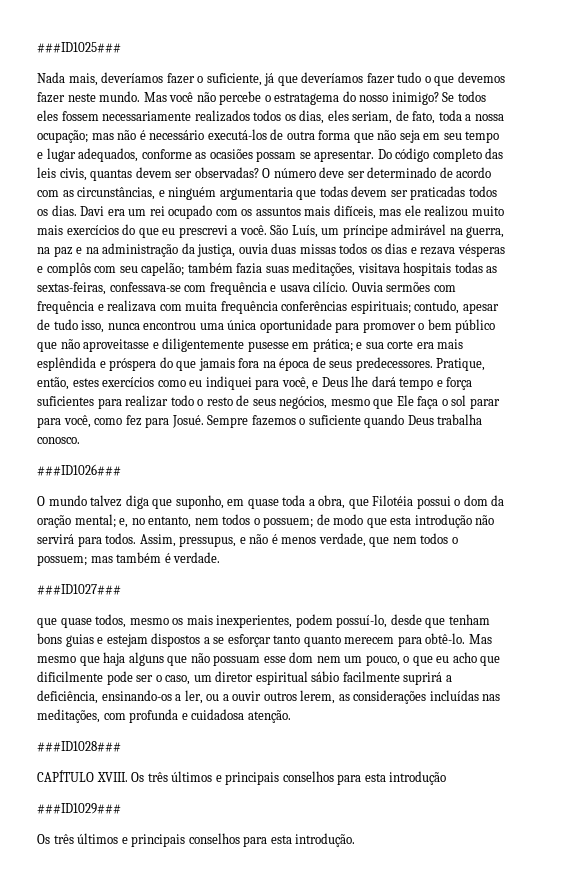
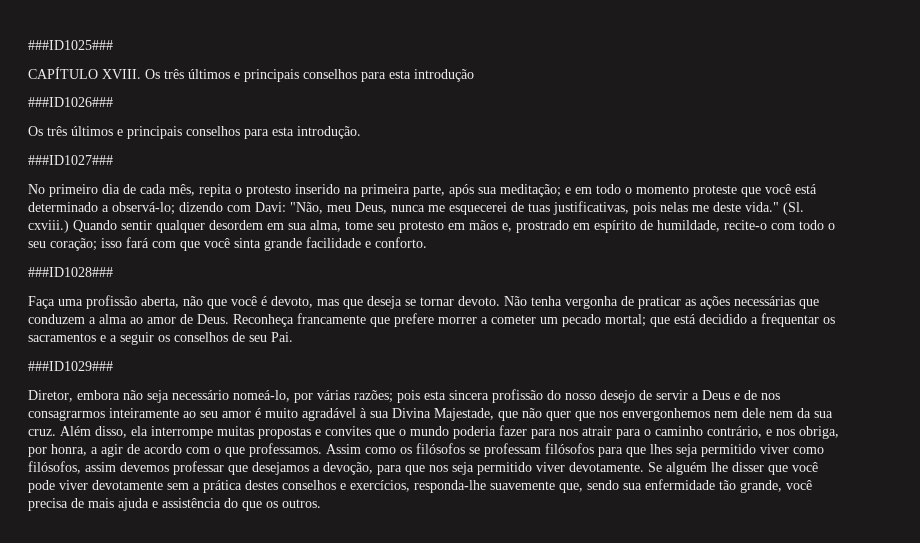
[37,72,505,86] [37,91,486,105] [37,110,504,124] [37,129,500,143] [37,148,504,162] [37,167,492,181] [37,186,497,200] [37,205,504,219] [37,224,505,238] [37,243,505,257] [37,262,498,276] [37,281,456,295] [37,300,499,314] [37,319,496,333] [37,338,464,352] [37,357,486,371] [37,376,473,390] [37,395,500,409] [37,414,483,428] [37,437,80,444] [37,464,121,476] [37,495,505,509] [37,514,495,528] [37,533,458,547] [37,552,221,566] [37,584,121,595] [37,614,490,628] [37,633,492,647] [37,652,501,666] [37,671,452,685] [37,690,501,704] [37,709,291,723] [37,741,121,752] // Nada mais, deveríamos fazer o suficiente, já que deveríamos fazer tudo o que devemos fazer neste mundo. Mas você não percebe o estratagema do nosso inimigo? Se todos eles fossem necessariamente realizados todos os dias, eles seriam, de fato, toda a nossa ocupação; mas não é necessário executá-los de outra forma que não seja em seu tempo e lugar adequados, conforme as ocasiões possam se apresentar. Do código completo das leis civis, quantas devem ser observadas? O número deve ser determinado de acordo com as circunstâncias, e ninguém argumentaria que todas devem ser praticadas todos os dias. Davi era um rei ocupado com os assuntos mais difíceis, mas ele realizou muito mais exercícios do que eu prescrevi a você. São Luís, um príncipe admirável na guerra, na paz e na administração da justiça, ouvia duas missas todos os dias e rezava vésperas e complôs com seu capelão; também fazia suas meditações, visitava hospitais todas as sextas-feiras, confessava-se com frequência e usava cilício. Ouvia sermões com frequência e realizava com muita frequência conferências espirituais; contudo, apesar de tudo isso, nunca encontrou uma única oportunidade para promover o bem público que não aproveitasse e diligentemente pusesse em prática; e sua corte era mais esplêndida e próspera do que jamais fora na época de seus predecessores. Pratique, então, estes exercícios como eu indiquei para você, e Deus lhe dará tempo e força suficientes para realizar todo o resto de seus negócios, mesmo que Ele faça o sol parar para você, como fez para Josué. Sempre fazemos o suficiente quando Deus trabalha conosco. // ###ID1026### // O mundo talvez diga que suponho, em quase toda a obra, que Filotéia possui o dom da oração mental; e, no entanto, nem todos o possuem; de modo que esta introdução não servirá para todos. Assim, pressupus, e não é menos verdade, que nem todos o possuem; mas também é verdade. // ###ID1027### // que quase todos, mesmo os mais inexperientes, podem possuí-lo, desde que tenham bons guias e estejam dispostos a se esforçar tanto quanto merecem para obtê-lo. Mas mesmo que haja alguns que não possuam esse dom nem um pouco, o que eu acho que dificilmente pode ser o caso, um diretor espiritual sábio facilmente suprirá a deficiência, ensinando-os a ler, ou a ouvir outros lerem, as considerações incluídas nas meditações, com profunda e cuidadosa atenção. // ###ID1028### -> (113, 45) none
[37,803,121,814] ###ID1029### -> [28,97,113,107] ###ID1026###
(356, 840) none -> [28,155,113,165] [28,184,817,197] [28,201,804,215] [28,220,835,233] [28,237,427,251] [28,267,113,277] [28,295,819,309] [28,313,835,327] [28,332,293,345] [28,361,113,371] [28,389,780,403] [28,408,833,421] [28,425,839,439] [28,443,824,457] [28,461,818,475] [28,479,812,493] [28,498,321,511] // ###ID1027### // No primeiro dia de cada mês, repita o protesto inserido na primeira parte, após sua meditação; e em todo o momento proteste que você está determinado a observá-lo; dizendo com Davi: "Não, meu Deus, nunca me esquecerei de tuas justificativas, pois nelas me deste vida." (Sl. cxviii.) Quando sentir qualquer desordem em sua alma, tome seu protesto em mãos e, prostrado em espírito de humildade, recite-o com todo o seu coração; isso fará com que você sinta grande facilidade e conforto. // ###ID1028### // Faça uma profissão aberta, não que você é devoto, mas que deseja se tornar devoto. Não tenha vergonha de praticar as ações necessárias que conduzem a alma ao amor de Deus. Reconheça francamente que prefere morrer a cometer um pecado mortal; que está decidido a frequentar os sacramentos e a seguir os conselhos de seu Pai. // ###ID1029### // Diretor, embora não seja necessário nomeá-lo, por várias razões; pois esta sincera profissão do nosso desejo de servir a Deus e de nos consagrarmos inteiramente ao seu amor é muito agradável à sua Divina Majestade, que não quer que nos envergonhemos nem dele nem da sua cruz. Além disso, ela interrompe muitas propostas e convites que o mundo poderia fazer para nos atrair para o caminho contrário, e nos obriga, por honra, a agir de acordo com o que professamos. Assim como os filósofos se professam filósofos para que lhes seja permitido viver como filósofos, assim devemos professar que desejamos a devoção, para que nos seja permitido viver devotamente. Se alguém lhe disser que você pode viver devotamente sem a prática destes conselhos e exercícios, responda-lhe suavemente que, sendo sua enfermidade tão grande, você precisa de mais ajuda e assistência do que os outros.

